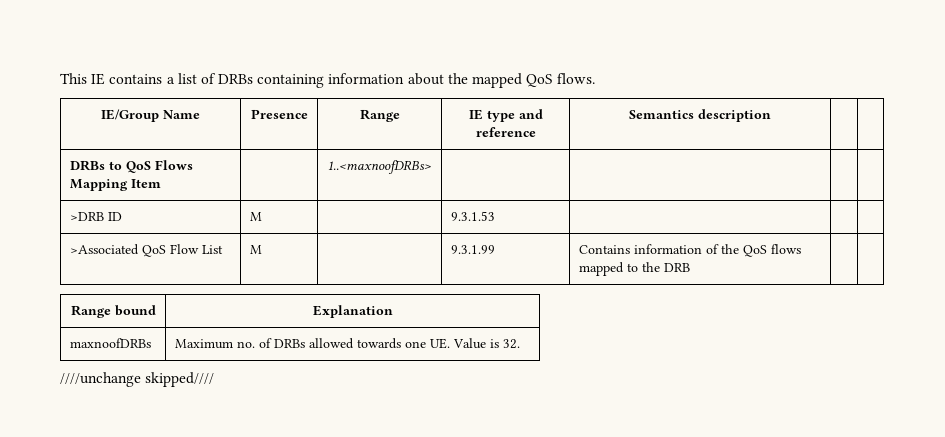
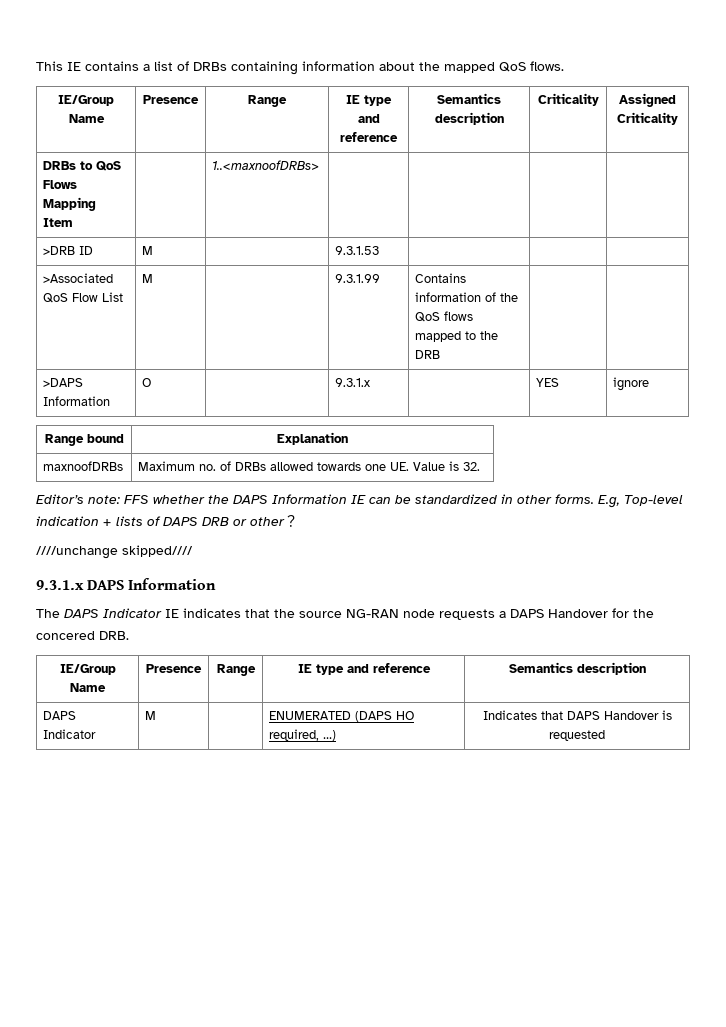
(771, 115) | -> [537,93,599,106] [619,93,676,107] [617,112,678,125] Criticality | Assigned Criticality
(690, 267) none -> [43,378,84,387] [43,396,111,406] [142,378,152,387] [335,378,371,387] [536,378,560,387] [613,377,650,391] // >DAPS Information | O | | 9.3.1.x | | YES | ignore
[60,372,215,387] ////unchange skipped//// -> [36,494,683,508] [36,515,298,527] [36,545,193,559] [36,578,217,590] [36,608,654,620] [36,631,129,640] [59,664,116,675] [70,683,106,692] [146,664,202,673] [216,664,256,676] [297,663,431,675] [508,662,646,675] [43,711,77,720] [43,729,97,739] [145,711,157,720] [269,711,415,722] [269,729,337,741] [482,710,672,720] [549,730,605,741] Editor’s note: FFS whether the DAPS Information IE can be standardized in other forms. E.g, Top-level indication + lists of DAPS DRB or other？ // ////unchange skipped//// // 9.3.1.x DAPS Information // The DAPS Indicator IE indicates that the source NG-RAN node requests a DAPS Handover for the concered DRB. // IE/Group Name | Presence | Range | IE type and reference | Semantics description // DAPS Indicator | M | | ENUMERATED (DAPS HO required, …) | Indicates that DAPS Handover is requested

